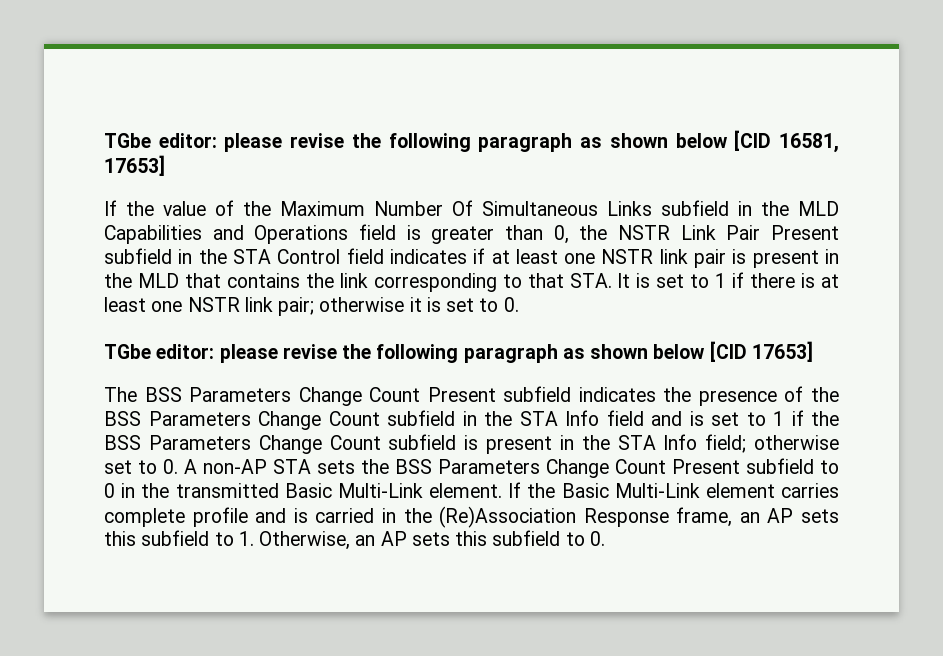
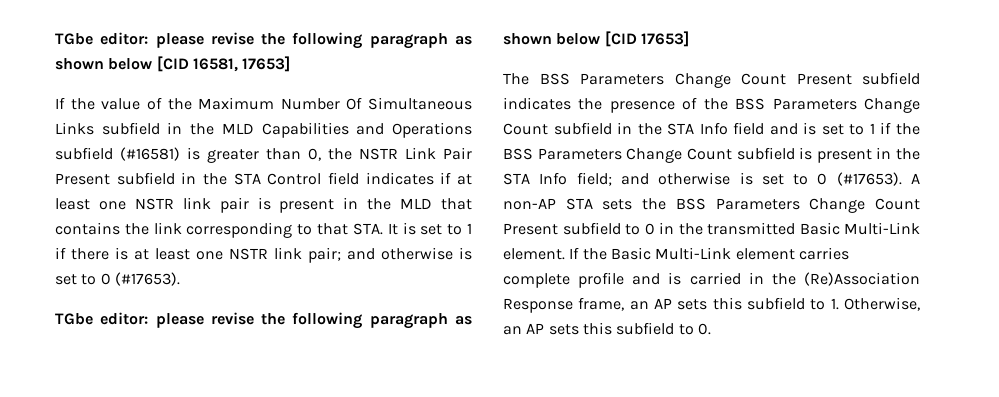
[359,224,396,240] field -> [55,147,180,161] subfield (#16581)
[319,297,519,312] otherwise it is set to 0. -> [347,247,472,260] [55,272,180,286] and otherwise is set to 0 (#17653).
[754,435,839,450] [104,459,178,474] otherwise set to 0. -> [620,172,902,186] and otherwise is set to 0 (#17653).

